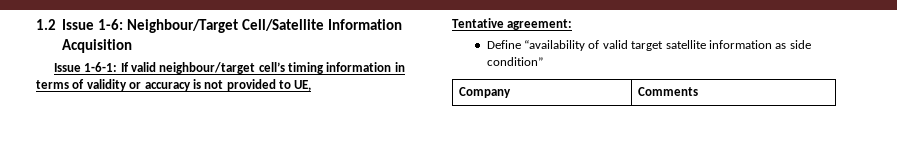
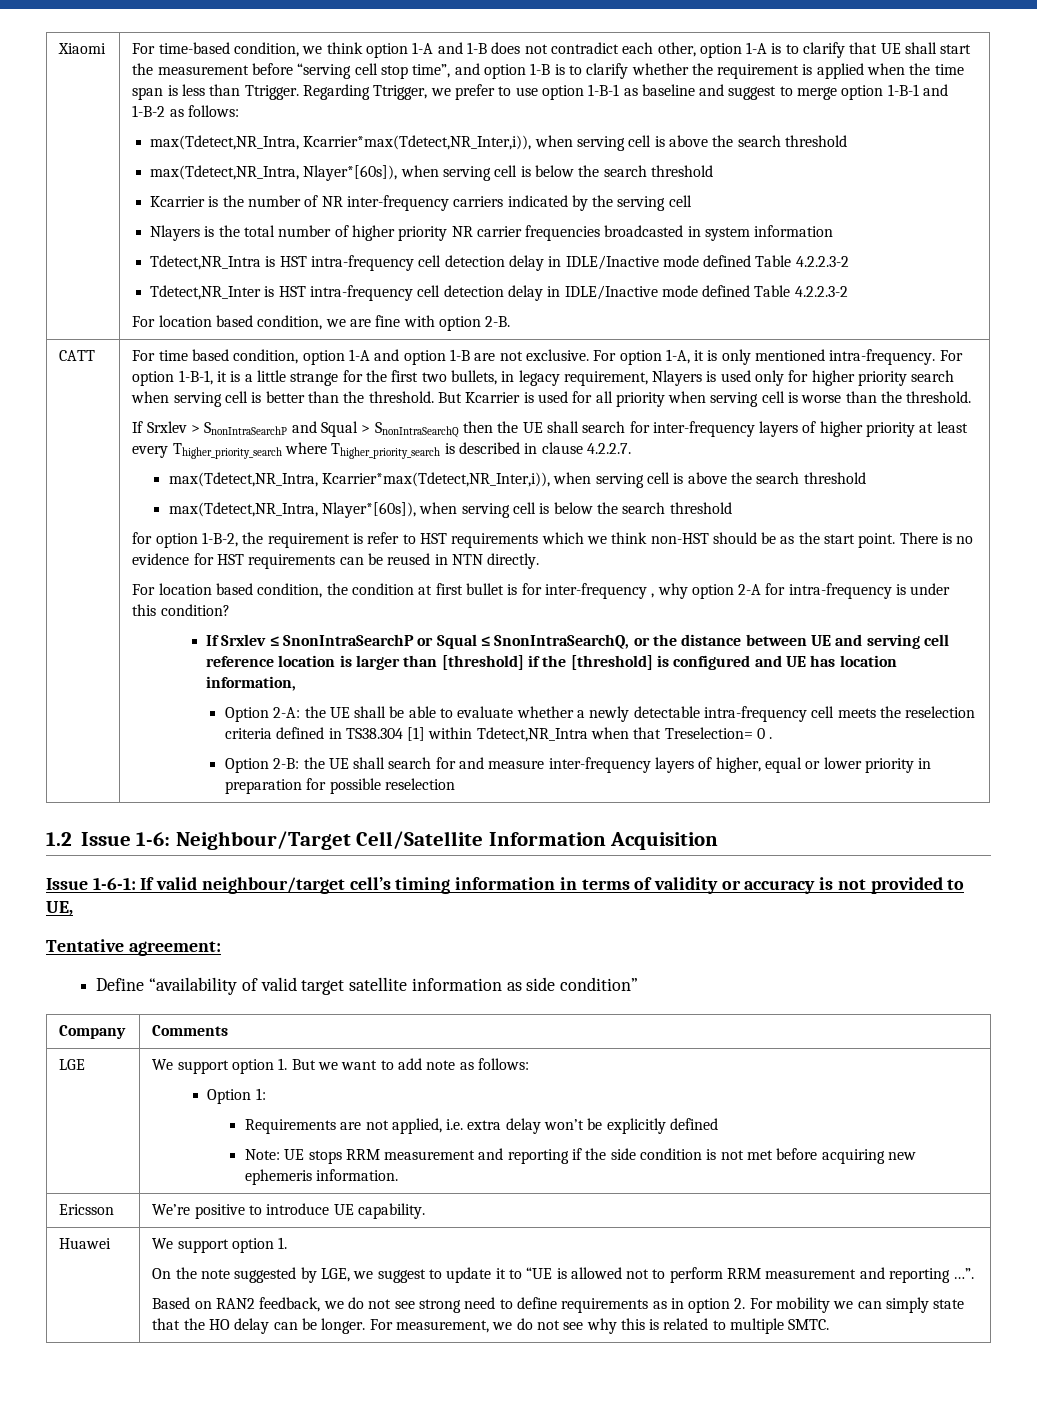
(36, 24) none -> [58,43,107,54] [132,42,972,58] [132,63,964,79] [132,84,949,100] [132,105,239,117] [149,135,847,151] [149,165,713,181] [149,195,692,211] [149,225,834,241] [149,255,849,271] [149,285,848,301] [132,315,511,331] [59,350,96,361] [132,349,963,365] [132,370,955,386] [131,391,972,407] [132,421,968,438] [132,442,631,459] [168,472,866,488] [168,502,732,518] [132,532,974,548] [132,553,540,569] [132,583,951,599] [132,604,230,616] [206,634,949,649] [206,655,897,670] [206,676,297,691] [224,706,976,722] [224,727,773,742] [224,757,932,773] [224,778,455,794] Xiaomi | For time-based condition, we think option 1-A and 1-B does not contradict each other, option 1-A is to clarify that UE shall start the measurement before “serving cell stop time”, and option 1-B is to clarify whether the requirement is applied when the time span is less than Ttrigger. Regarding Ttrigger, we prefer to use option 1-B-1 as baseline and suggest to merge option 1-B-1 and 1-B-2 as follows: // max(Tdetect,NR_Intra, Kcarrier*max(Tdetect,NR_Inter,i)), when serving cell is above the search threshold // max(Tdetect,NR_Intra, Nlayer*[60s]), when serving cell is below the search threshold // Kcarrier is the number of NR inter-frequency carriers indicated by the serving cell // Nlayers is the total number of higher priority NR carrier frequencies broadcasted in system information // Tdetect,NR_Intra is HST intra-frequency cell detection delay in IDLE/Inactive mode defined Table 4.2.2.3-2 // Tdetect,NR_Inter is HST intra-frequency cell detection delay in IDLE/Inactive mode defined Table 4.2.2.3-2 // For location based condition, we are fine with option 2-B. // CATT | For time based condition, option 1-A and option 1-B are not exclusive. For option 1-A, it is only mentioned intra-frequency. For option 1-B-1, it is a little strange for the first two bullets, in legacy requirement, Nlayers is used only for higher priority search when serving cell is better than the threshold. But Kcarrier is used for all priority when serving cell is worse than the threshold. // If Srxlev > SnonIntraSearchP and Squal > SnonIntraSearchQ then the UE shall search for inter-frequency layers of higher priority at least every Thigher_priority_search where Thigher_priority_search is described in clause 4.2.2.7. // max(Tdetect,NR_Intra, Kcarrier*max(Tdetect,NR_Inter,i)), when serving cell is above the search threshold // max(Tdetect,NR_Intra, Nlayer*[60s]), when serving cell is below the search threshold // for option 1-B-2, the requirement is refer to HST requirements which we think non-HST should be as the start point. There is no evidence for HST requirements can be reused in NTN directly. // For location based condition, the condition at first bullet is for inter-frequency , why option 2-A for intra-frequency is under this condition? // If Srxlev ≤ SnonIntraSearchP or Squal ≤ SnonIntraSearchQ, or the distance between UE and serving cell reference location is larger than [threshold] if the [threshold] is configured and UE has location information, // Option 2-A: the UE shall be able to evaluate whether a newly detectable intra-frequency cell meets the reselection criteria defined in TS38.304 [1] within Tdetect,NR_Intra when that Treselection= 0 . // Option 2-B: the UE shall search for and measure inter-frequency layers of higher, equal or lower priority in preparation for possible reselection //
(699, 91) none -> [59,1059,86,1070] [152,1058,529,1074] [207,1088,266,1104] [244,1118,719,1134] [244,1148,917,1164] [244,1169,399,1185] [59,1204,115,1215] [152,1203,425,1219] [59,1238,112,1249] [152,1237,288,1253] [152,1267,975,1283] [152,1297,965,1313] [152,1318,830,1334] // LGE | We support option 1. But we want to add note as follows: // Option 1: // Requirements are not applied, i.e. extra delay won’t be explicitly defined // Note: UE stops RRM measurement and reporting if the side condition is not met before acquiring new ephemeris information. // Ericsson | We’re positive to introduce UE capability. // Huawei | We support option 1. // On the note suggested by LGE, we suggest to update it to “UE is allowed not to perform RRM measurement and reporting …”. // Based on RAN2 feedback, we do not see strong need to define requirements as in option 2. For mobility we can simply state that the HO delay can be longer. For measurement, we do not see why this is related to multiple SMTC.

